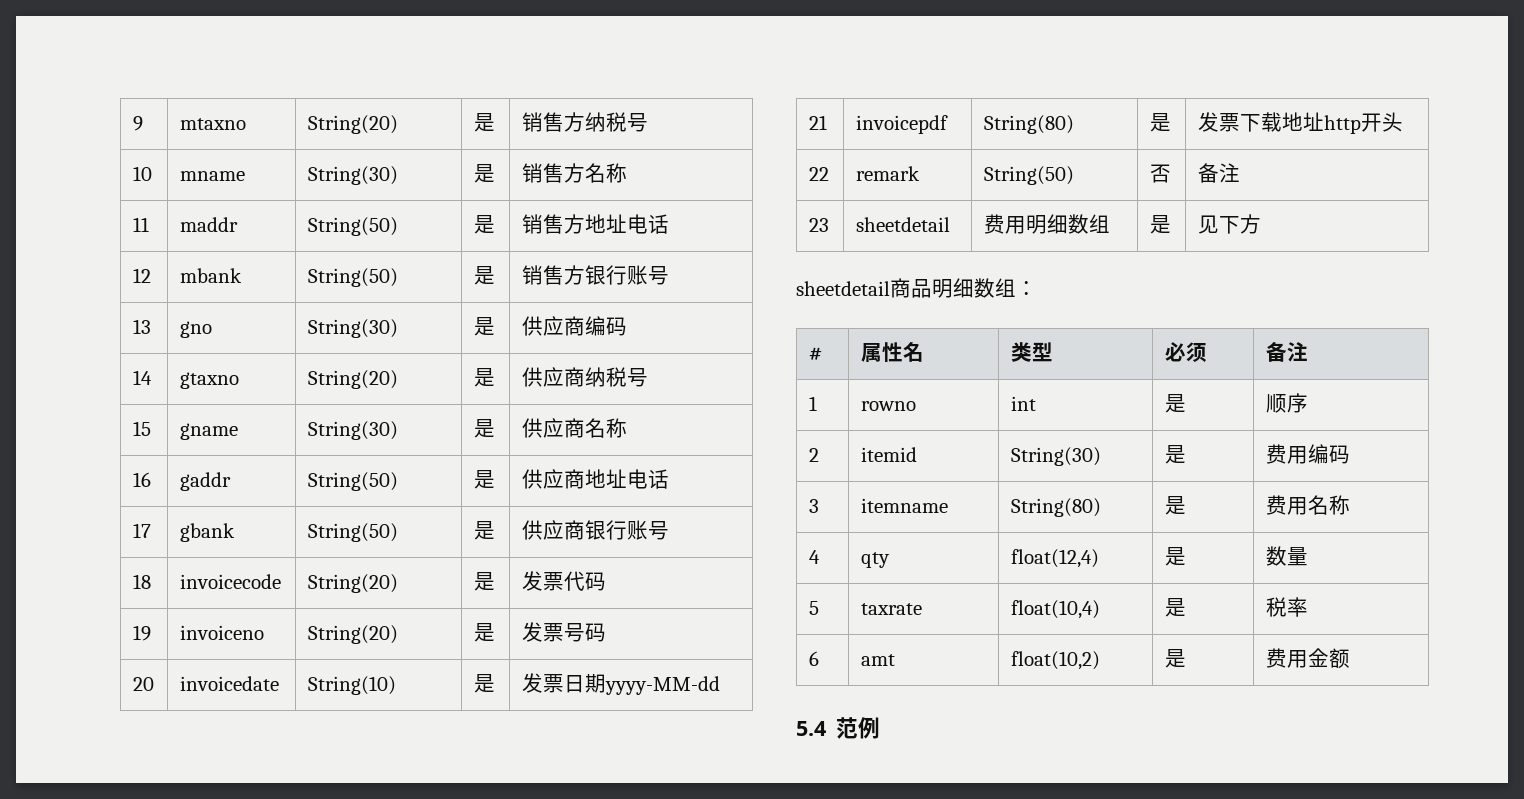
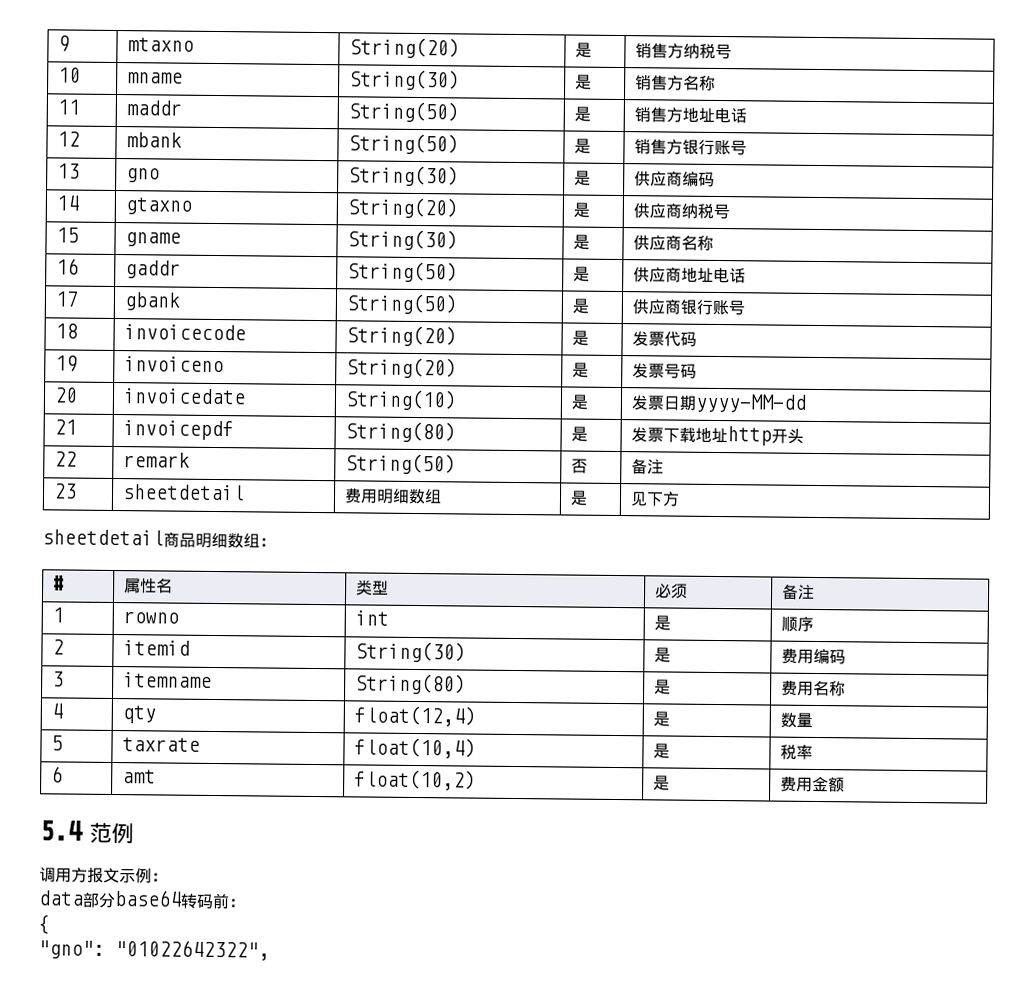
(881, 728) none -> [39,867,168,884] [38,890,246,910] [38,914,50,935] [38,940,270,961] // 调用方报文示例： // data部分base64转码前： // { // "gno": "01022642322",

